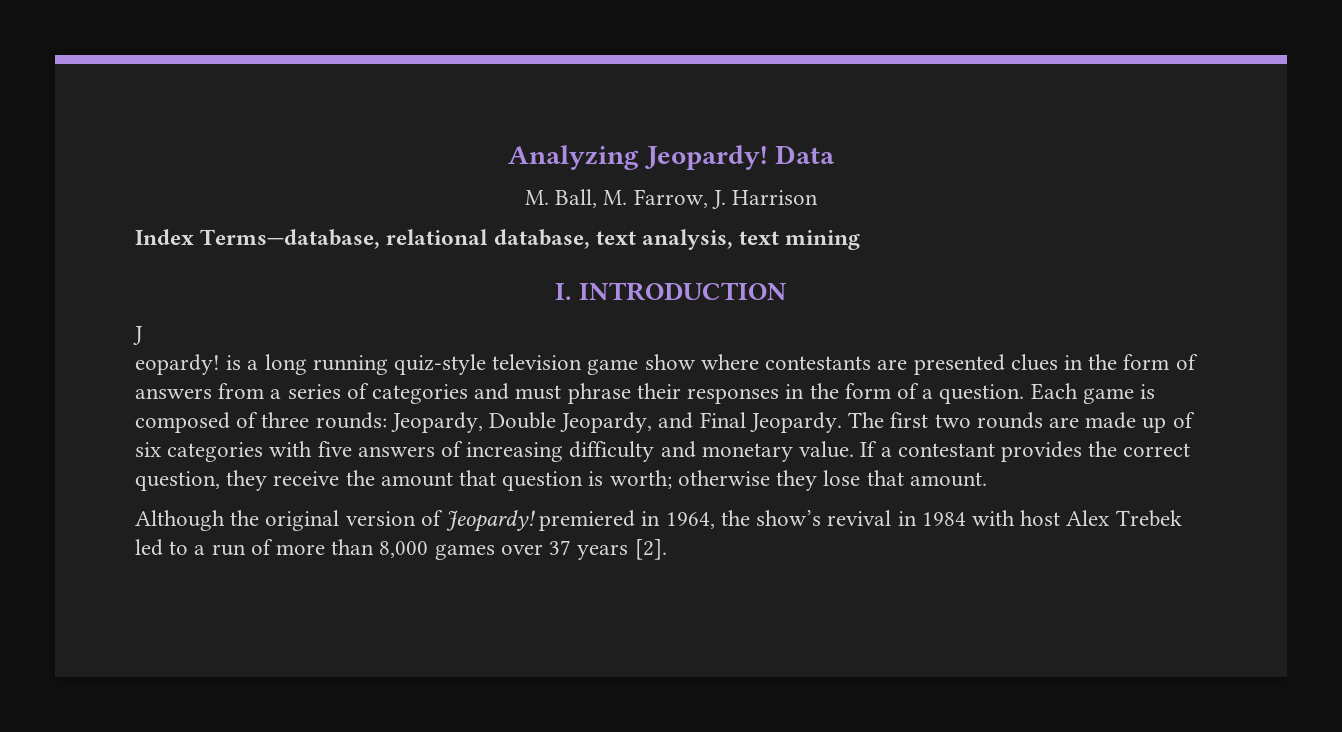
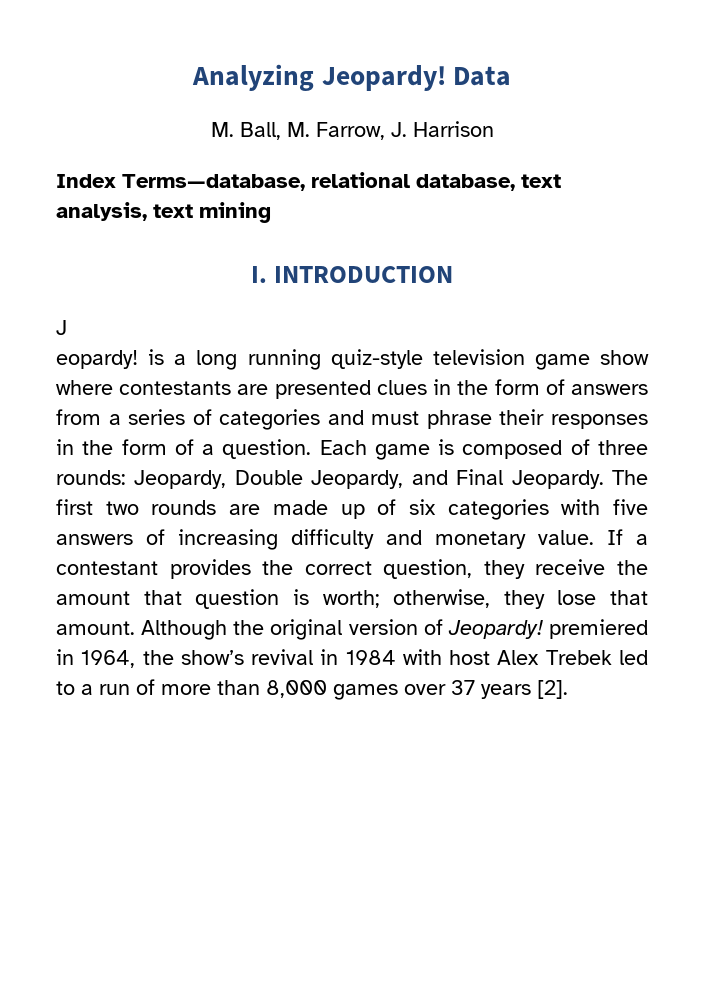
[677,470,770,486] otherwise -> [393,589,491,608] otherwise,
(987, 479) // -> (135, 628) none

